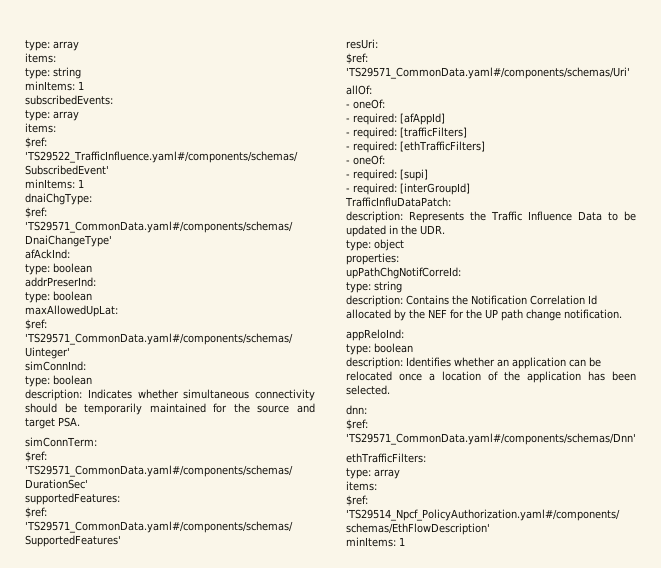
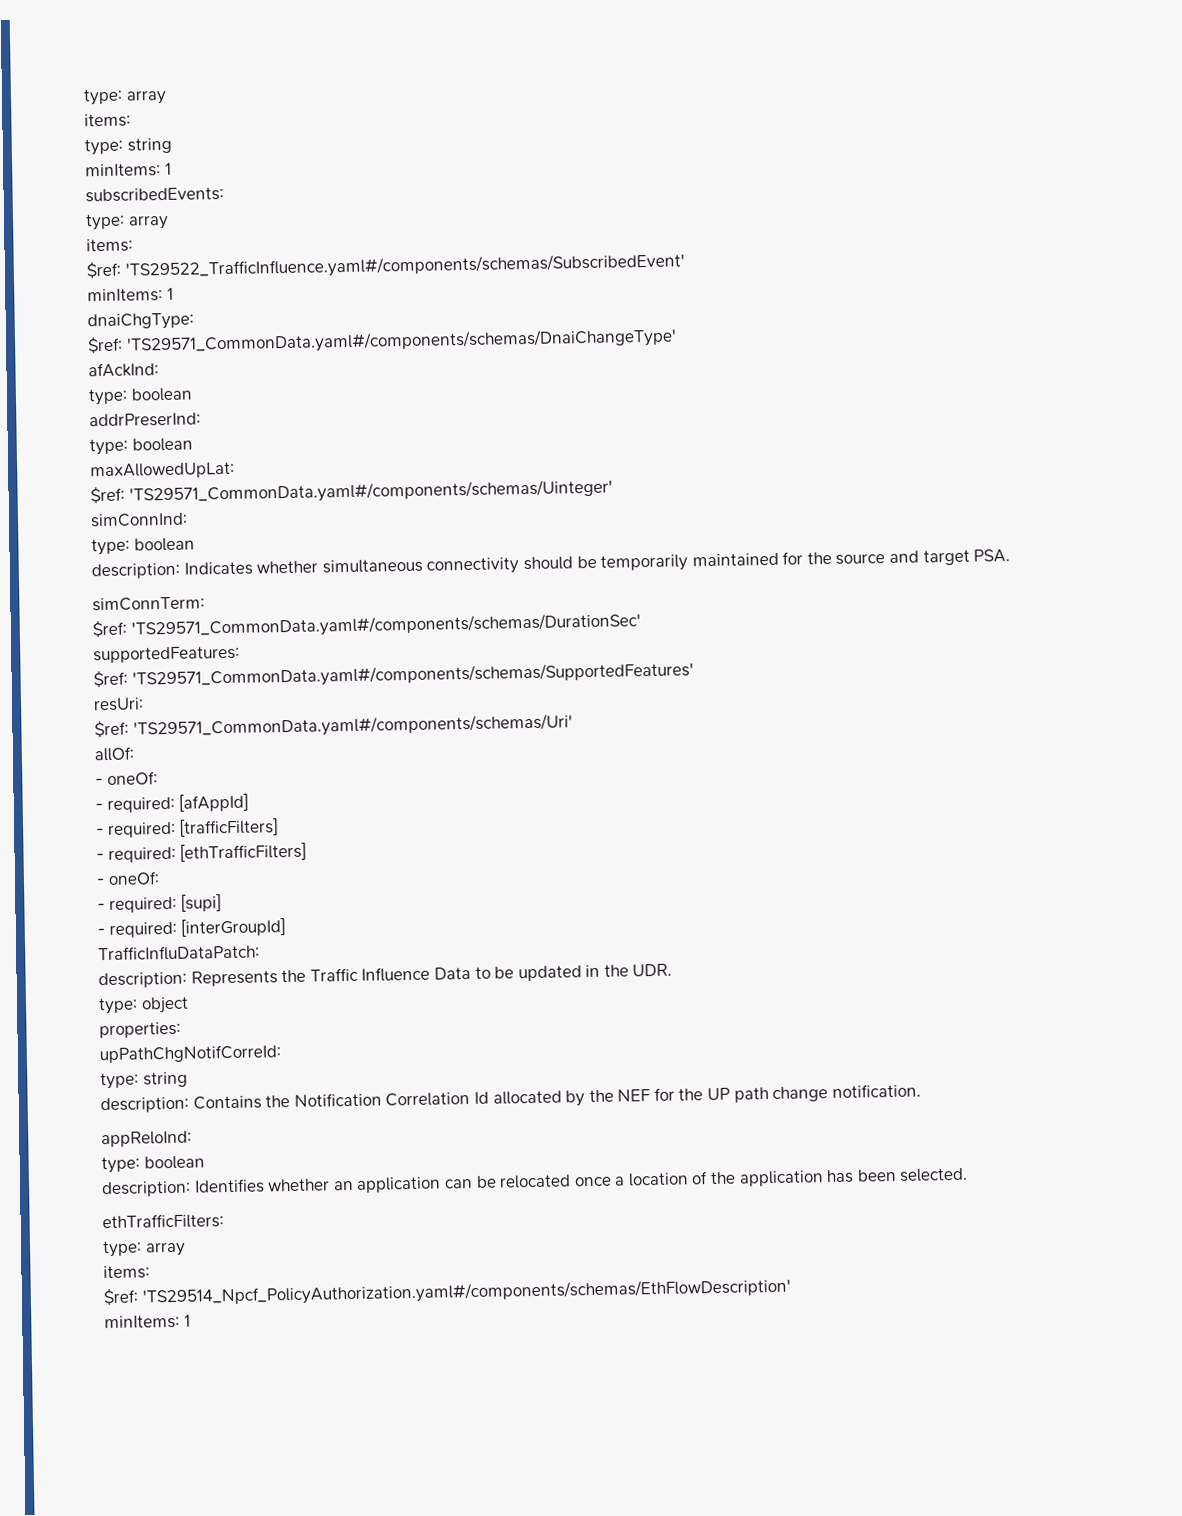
[346,405,367,415] [346,419,368,430] [346,433,636,445] // dnn: // $ref: 'TS29571_CommonData.yaml#/components/schemas/Dnn' -> (969, 1174) none

